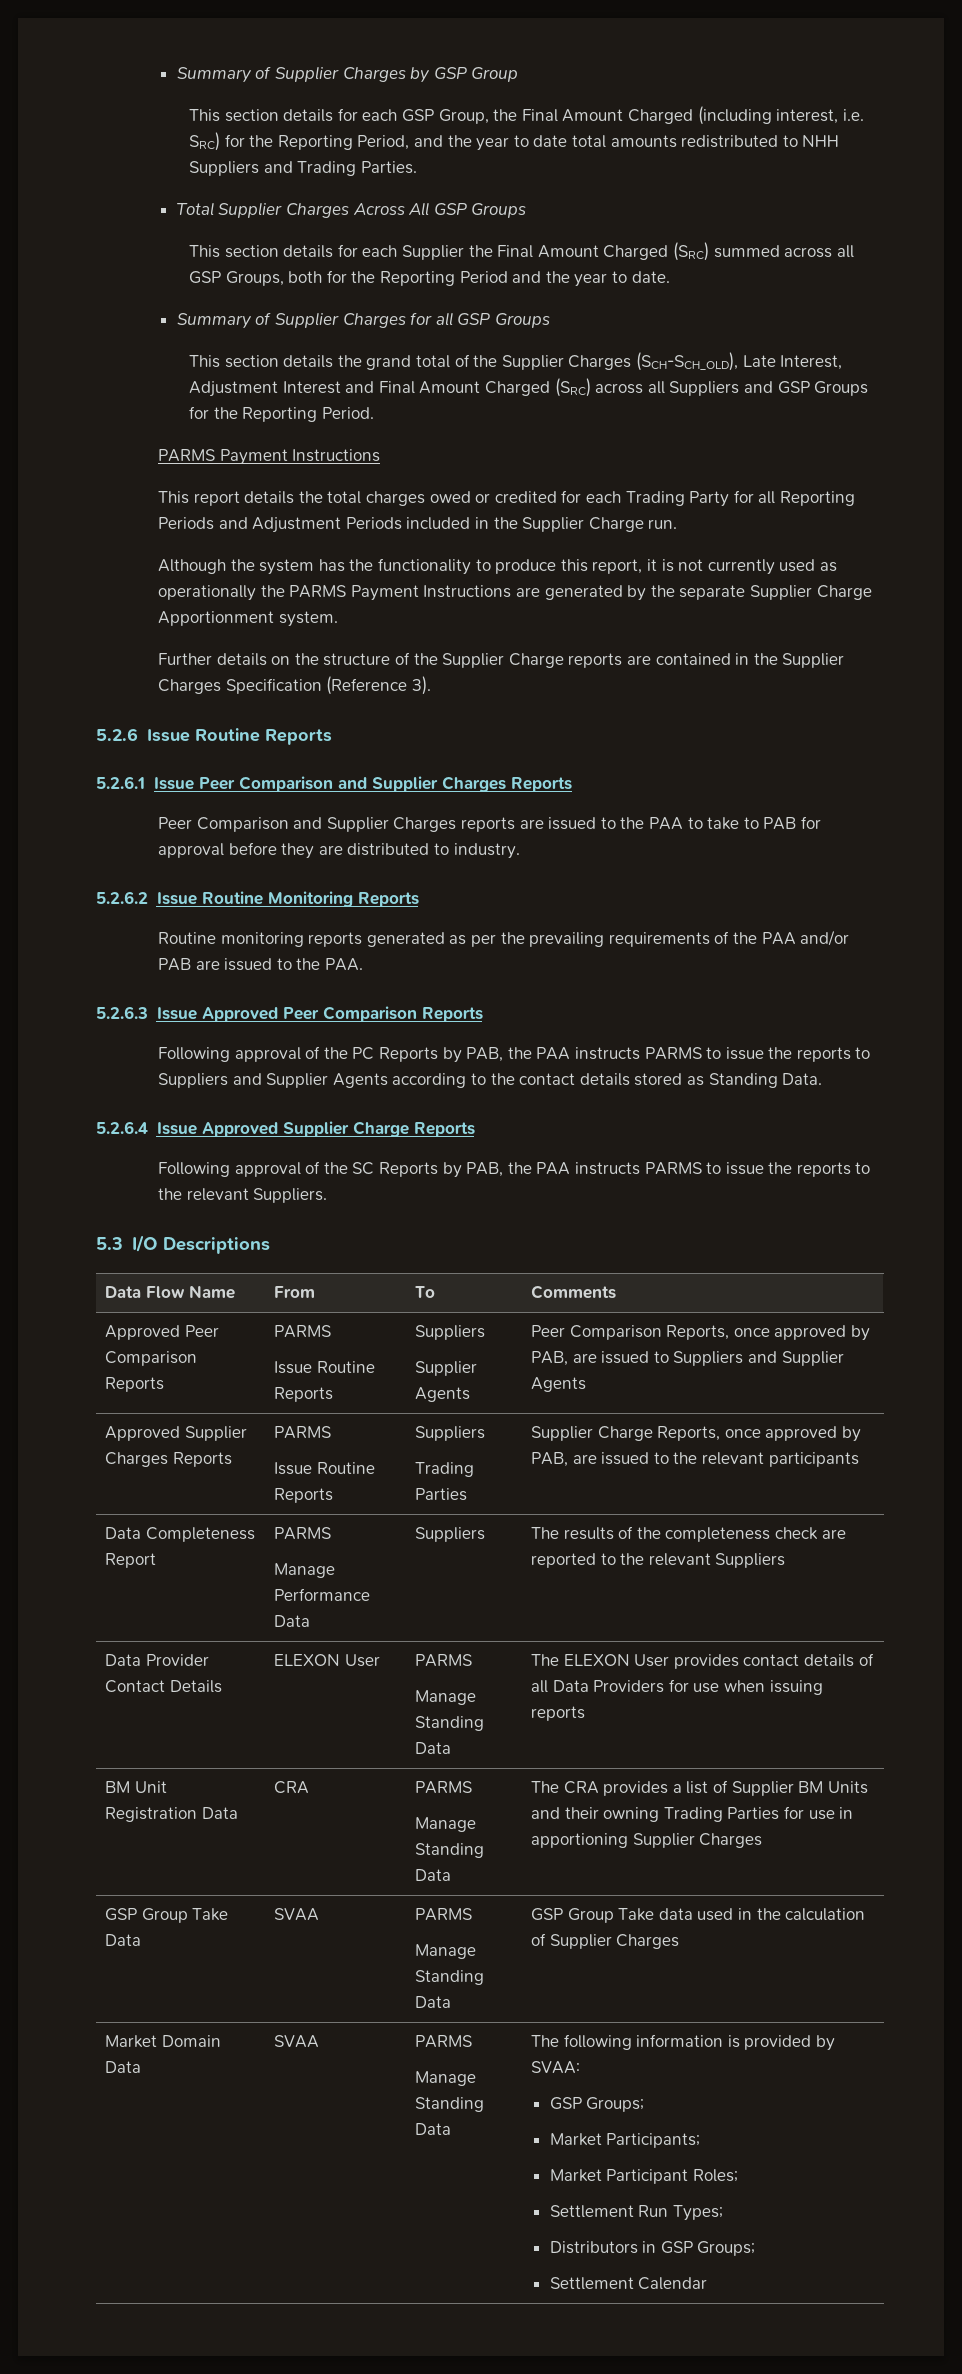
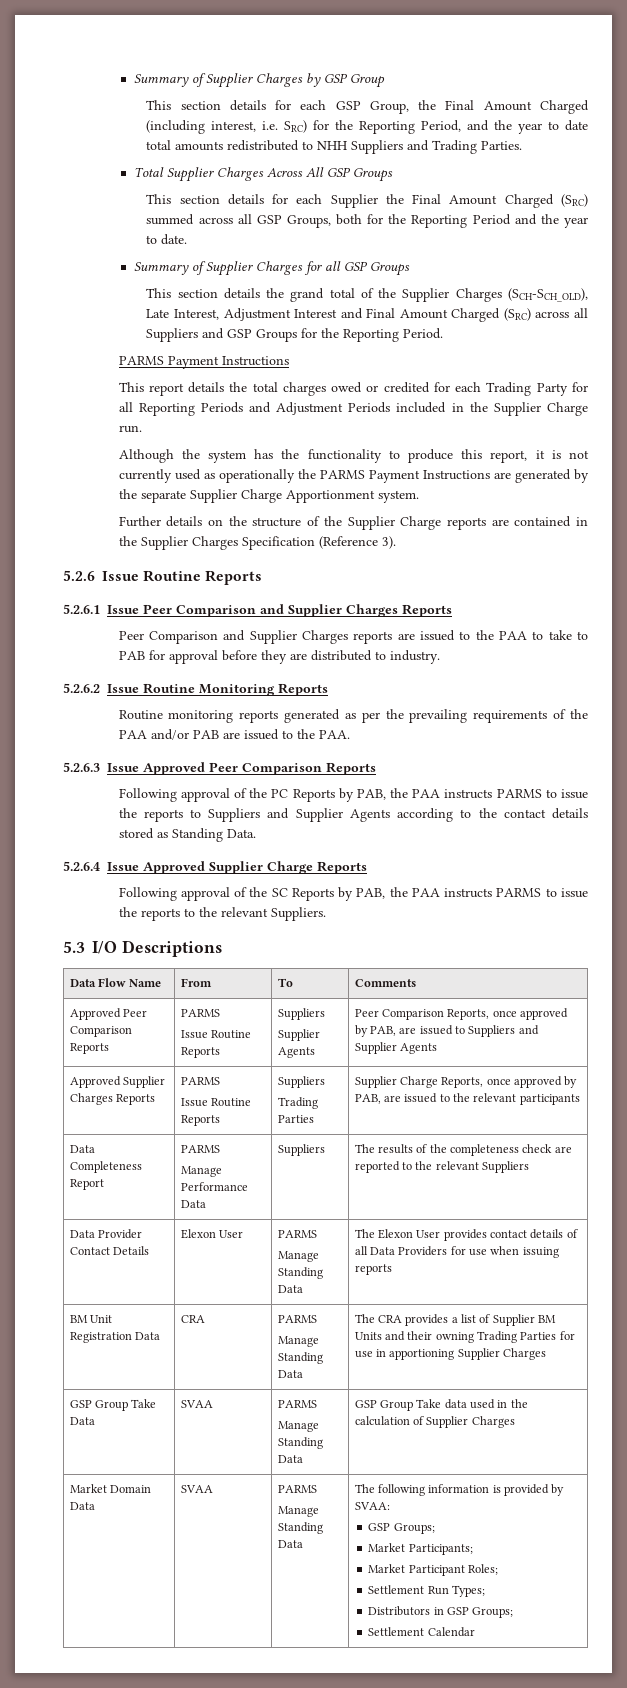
[273,1654,340,1666] ELEXON -> [180,1229,216,1239] Elexon
[563,1654,630,1666] ELEXON -> [377,1229,413,1239] Elexon

